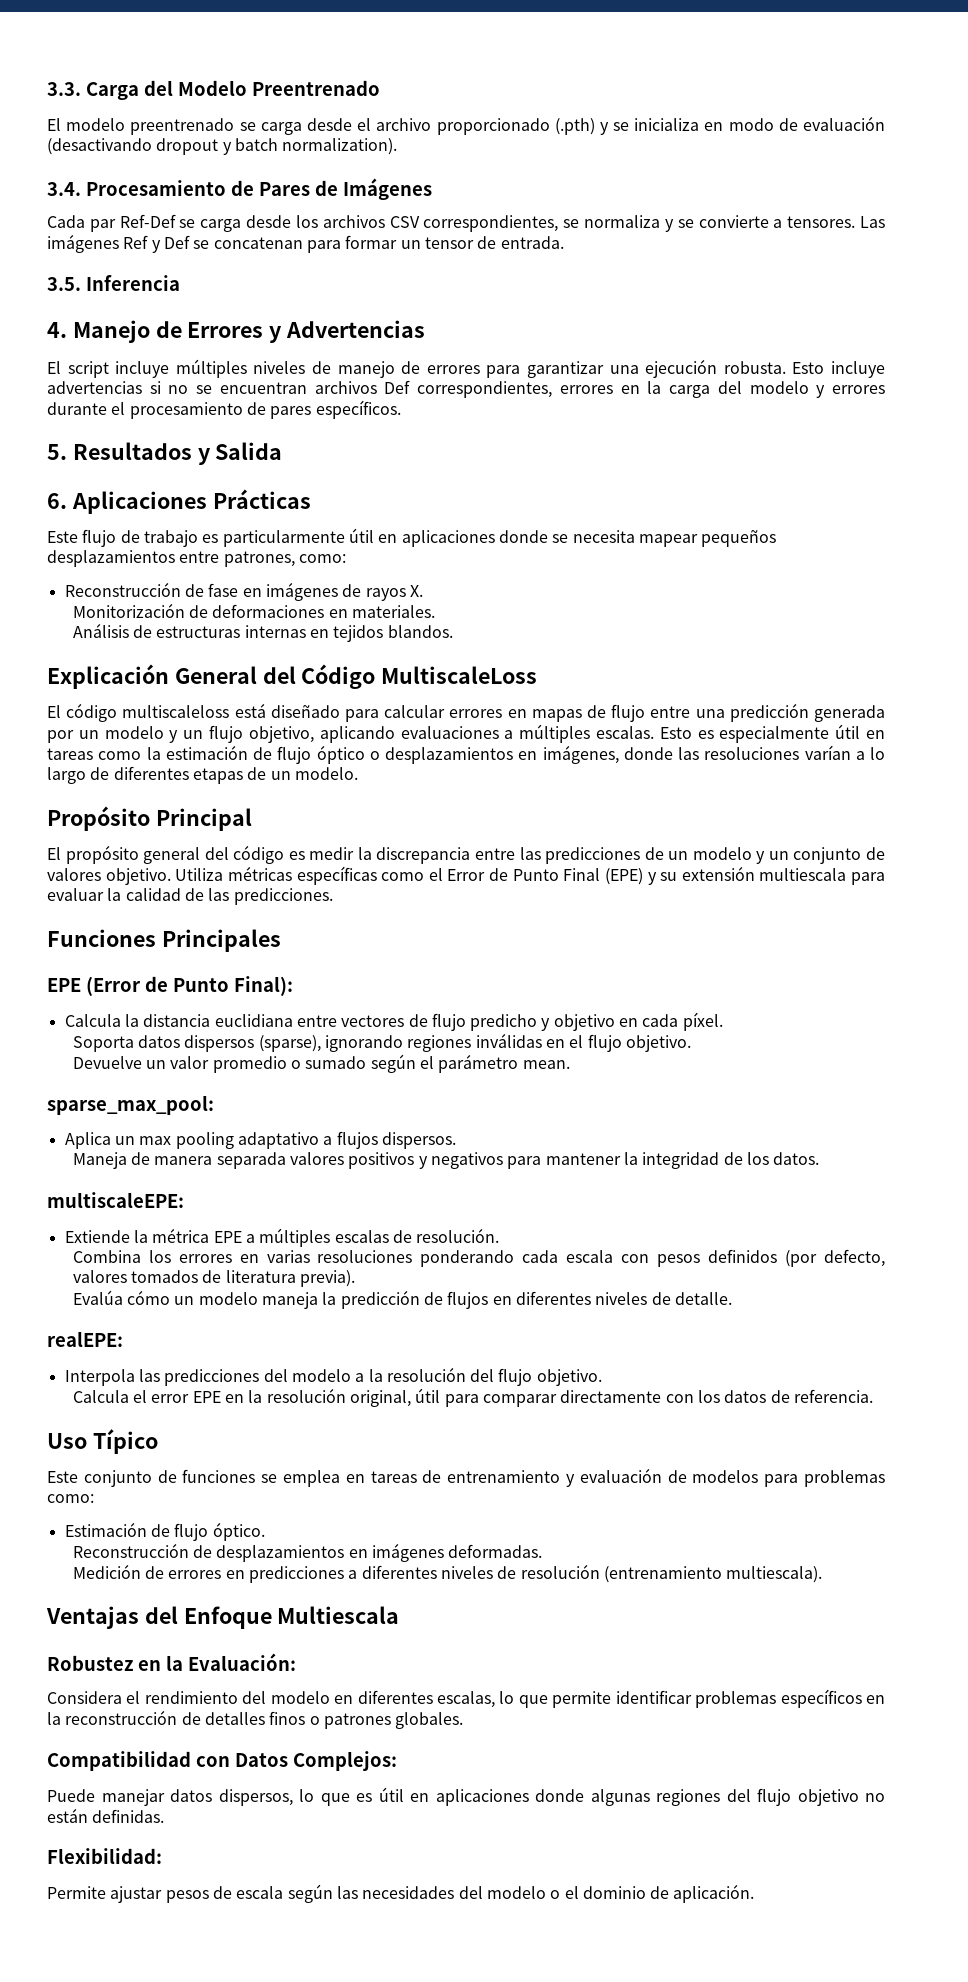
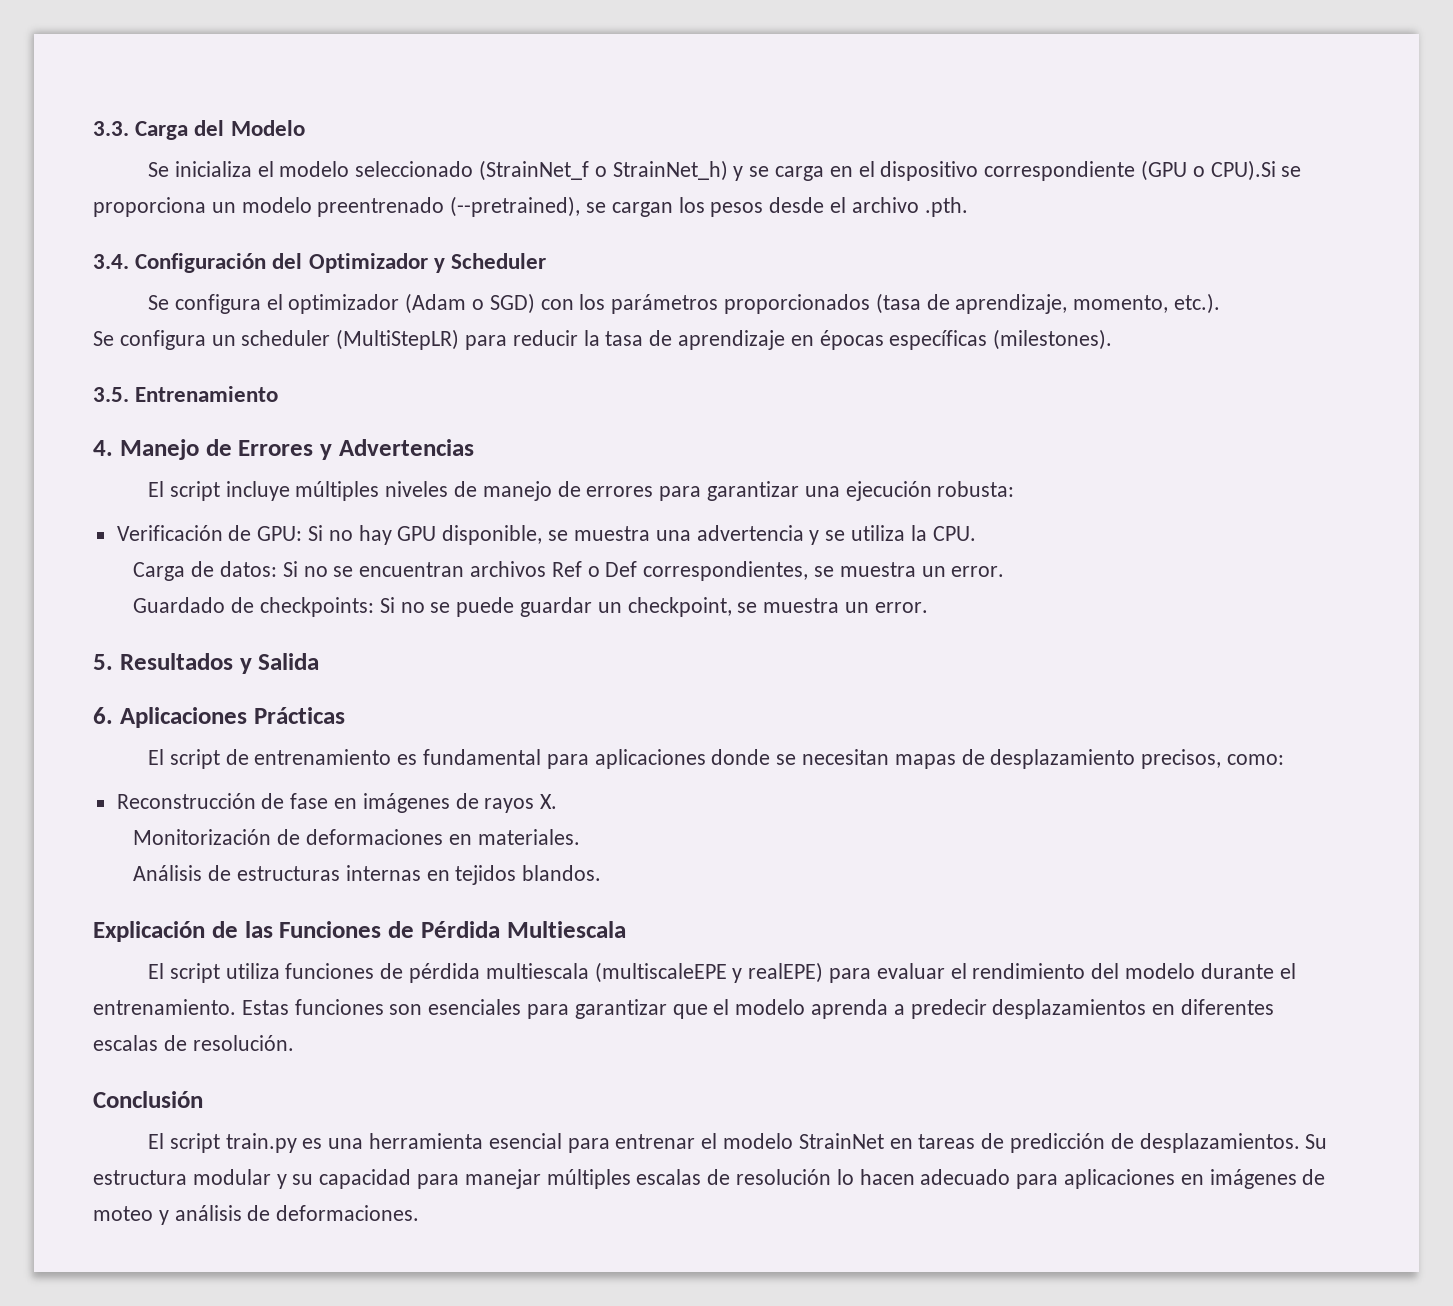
[251,80,380,96] [47,116,885,135] [47,138,398,155] [47,178,432,200] [47,214,886,232] [47,234,564,253] Preentrenado // El modelo preentrenado se carga desde el archivo proporcionado (.pth) y se inicializa en modo de evaluación (desactivando dropout y batch normalization). // 3.4. Procesamiento de Pares de Imágenes // Cada par Ref-Def se carga desde los archivos CSV correspondientes, se normaliza y se convierte a tensores. Las imágenes Ref y Def se concatenan para formar un tensor de entrada. -> [147,160,1302,181] [93,196,968,217] [93,253,547,273] [147,293,1220,314] [93,329,1113,350] // Se inicializa el modelo seleccionado (StrainNet_f o StrainNet_h) y se carga en el dispositivo correspondiente (GPU o CPU).Si se proporciona un modelo preentrenado (--pretrained), se cargan los pesos desde el archivo .pth. // 3.4. Configuración del Optimizador y Scheduler // Se configura el optimizador (Adam o SGD) con los parámetros proporcionados (tasa de aprendizaje, momento, etc.). // Se configura un scheduler (MultiStepLR) para reducir la tasa de aprendizaje en épocas específicas (milestones).
[85,275,180,291] Inferencia -> [135,386,279,402] Entrenamiento
[723,361,886,378] [47,380,886,398] [47,400,401,419] robusta. Esto incluye advertencias si no se encuentran archivos Def correspondientes, errores en la carga del modelo y errores durante el procesamiento de pares específicos. -> [937,481,1015,497] [116,525,976,545] [133,561,1005,581] [133,597,928,617] robusta: // Verificación de GPU: Si no hay GPU disponible, se muestra una advertencia y se utiliza la CPU. // Carga de datos: Si no se encuentran archivos Ref o Def correspondientes, se muestra un error. // Guardado de checkpoints: Si no se puede guardar un checkpoint, se muestra un error.
[47,528,777,547] [47,550,295,567] Este flujo de trabajo es particularmente útil en aplicaciones donde se necesita mapear pequeños desplazamientos entre patrones, -> [147,749,1222,769] El script de entrenamiento es fundamental para aplicaciones donde se necesitan mapas de desplazamiento precisos,
[174,664,538,689] [47,703,886,722] [47,724,885,743] [47,745,885,764] [47,766,358,784] [47,806,252,831] [47,845,885,864] [47,866,885,885] [47,888,333,905] [47,929,281,952] [47,976,293,996] [64,1012,723,1031] [72,1033,691,1052] [72,1054,570,1073] [47,1095,214,1115] [64,1131,456,1149] [72,1152,820,1169] [47,1192,184,1208] [64,1228,500,1247] [72,1249,886,1267] [72,1270,356,1287] [72,1290,732,1309] [47,1331,123,1347] [64,1367,602,1386] [72,1388,873,1407] [47,1429,158,1454] [47,1468,885,1487] [47,1494,94,1503] [64,1522,265,1541] [72,1543,543,1562] [72,1564,823,1583] [46,1606,400,1629] [47,1653,296,1671] [47,1689,886,1708] [47,1710,464,1729] [47,1751,397,1771] [47,1787,885,1806] [47,1808,165,1823] [47,1848,162,1864] [47,1884,755,1903] General del Código MultiscaleLoss // El código multiscaleloss está diseñado para calcular errores en mapas de flujo entre una predicción generada por un modelo y un flujo objetivo, aplicando evaluaciones a múltiples escalas. Esto es especialmente útil en tareas como la estimación de flujo óptico o desplazamientos en imágenes, donde las resoluciones varían a lo largo de diferentes etapas de un modelo. // Propósito Principal // El propósito general del código es medir la discrepancia entre las predicciones de un modelo y un conjunto de valores objetivo. Utiliza métricas específicas como el Error de Punto Final (EPE) y su extensión multiescala para evaluar la calidad de las predicciones. // Funciones Principales // EPE (Error de Punto Final): // Calcula la distancia euclidiana entre vectores de flujo predicho y objetivo en cada píxel. // Soporta datos dispersos (sparse), ignorando regiones inválidas en el flujo objetivo. // Devuelve un valor promedio o sumado según el parámetro mean. // sparse_max_pool: // Aplica un max pooling adaptativo a flujos dispersos. // Maneja de manera separada valores positivos y negativos para mantener la integridad de los datos. // multiscaleEPE: // Extiende la métrica EPE a múltiples escalas de resolución. // Combina los errores en varias resoluciones ponderando cada escala con pesos definidos (por defecto, valores tomados de literatura previa). // Evalúa cómo un modelo maneja la predicción de flujos en diferentes niveles de detalle. // realEPE: // Interpola las predicciones del modelo a la resolución del flujo objetivo. // Calcula el error EPE en la resolución original, útil para comparar directamente con los datos de referencia. // Uso Típico // Este conjunto de funciones se emplea en tareas de entrenamiento y evaluación de modelos para problemas como: // Estimación de flujo óptico. // Reconstrucción de desplazamientos en imágenes deformadas. // Medición de errores en predicciones a diferentes niveles de resolución (entrenamiento multiescala). // Ventajas del Enfoque Multiescala // Robustez en la Evaluación: // Considera el rendimiento del modelo en diferentes escalas, lo que permite identificar problemas específicos en la reconstrucción de detalles finos o patrones globales. // Compatibilidad con Datos Complejos: // Puede manejar datos dispersos, lo que es útil en aplicaciones donde algunas regiones del flujo objetivo no están definidas. // Flexibilidad: // Permite ajustar pesos de escala según las necesidades del modelo o el dominio de aplicación. -> [211,921,626,938] [147,962,1296,983] [93,999,1275,1019] [93,1035,294,1051] [93,1091,203,1108] [147,1133,1328,1153] [93,1169,1326,1189] [93,1205,420,1225] de las Funciones de Pérdida Multiescala // El script utiliza funciones de pérdida multiescala (multiscaleEPE y realEPE) para evaluar el rendimiento del modelo durante el entrenamiento. Estas funciones son esenciales para garantizar que el modelo aprenda a predecir desplazamientos en diferentes escalas de resolución. // Conclusión // El script train.py es una herramienta esencial para entrenar el modelo StrainNet en tareas de predicción de desplazamientos. Su estructura modular y su capacidad para manejar múltiples escalas de resolución lo hacen adecuado para aplicaciones en imágenes de moteo y análisis de deformaciones.

